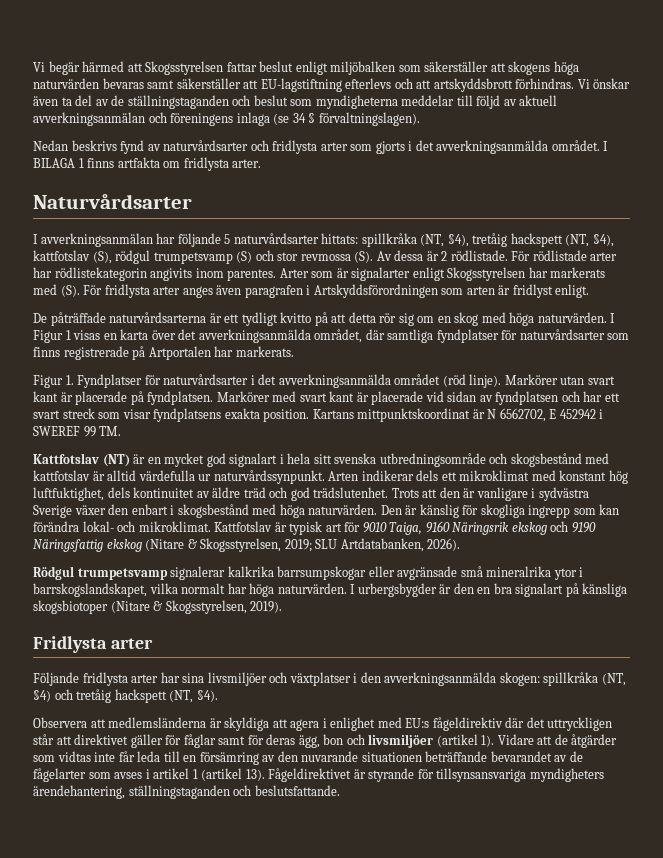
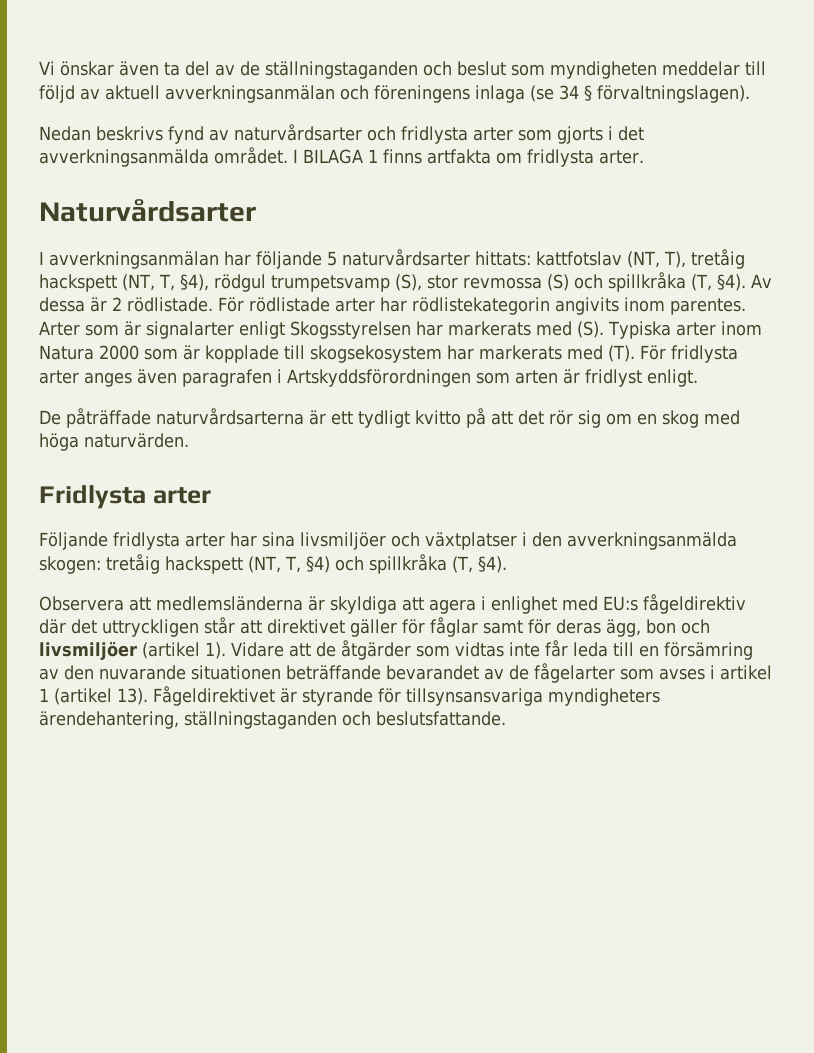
[33,61,579,75] [33,78,590,92] Vi begär härmed att Skogsstyrelsen fattar beslut enligt miljöbalken som säkerställer att skogens höga naturvärden bevaras samt säkerställer att EU-lagstiftning efterlevs och att artskyddsbrott förhindras. Vi -> [39,61,55,75] Vi
[315,95,398,109] myndigheterna -> [550,61,657,79] myndigheten
[361,233,614,247] [33,250,374,264] spillkråka (NT, §4), tretåig hackspett (NT, §4), kattfotslav (S), rödgul trumpetsvamp (S) och stor revmossa (S). -> [536,249,745,269] [39,272,746,292] kattfotslav (NT, T), tretåig hackspett (NT, T, §4), rödgul trumpetsvamp (S), stor revmossa (S) och spillkråka (T, §4).
(80, 291) none -> [608,321,762,339] [39,345,635,363] Typiska arter inom Natura 2000 som är kopplade till skogsekosystem har markerats med (T).
[348,312,376,323] detta -> [518,410,544,425] det
[610,313,616,323] [33,329,630,343] [33,346,294,360] [33,374,615,388] [33,391,620,405] [33,408,604,422] [33,426,122,437] [33,453,610,467] [33,470,628,484] [33,487,589,501] [33,504,620,518] [33,521,596,535] [33,538,461,552] [33,566,584,580] [33,583,628,597] [33,600,283,614] I Figur 1 visas en karta över det avverkningsanmälda området, där samtliga fyndplatser för naturvårdsarter som finns registrerade på Artportalen har markerats. // Figur 1. Fyndplatser för naturvårdsarter i det avverkningsanmälda området (röd linje). Markörer utan svart kant är placerade på fyndplatsen. Markörer med svart kant är placerade vid sidan av fyndplatsen och har ett svart streck som visar fyndplatsens exakta position. Kartans mittpunktskoordinat är N 6562702, E 452942 i SWEREF 99 TM. // Kattfotslav (NT) är en mycket god signalart i hela sitt svenska utbredningsområde och skogsbestånd med kattfotslav är alltid värdefulla ur naturvårdssynpunkt. Arten indikerar dels ett mikroklimat med konstant hög luftfuktighet, dels kontinuitet av äldre träd och god trädslutenhet. Trots att den är vanligare i sydvästra Sverige växer den enbart i skogsbestånd med höga naturvärden. Den är känslig för skogliga ingrepp som kan förändra lokal- och mikroklimat. Kattfotslav är typisk art för 9010 Taiga, 9160 Näringsrik ekskog och 9190 Näringsfattig ekskog (Nitare & Skogsstyrelsen, 2019; SLU Artdatabanken, 2026). // Rödgul trumpetsvamp signalerar kalkrika barrsumpskogar eller avgränsade små mineralrika ytor i barrskogslandskapet, vilka normalt har höga naturvärden. I urbergsbygder är den en bra signalart på känsliga skogsbiotoper (Nitare & Skogsstyrelsen, 2019). -> (189, 440) none
[543,672,626,686] [33,689,194,703] spillkråka (NT, §4) och tretåig hackspett (NT, -> [106,554,473,574] tretåig hackspett (NT, T, §4) och spillkråka (T,

